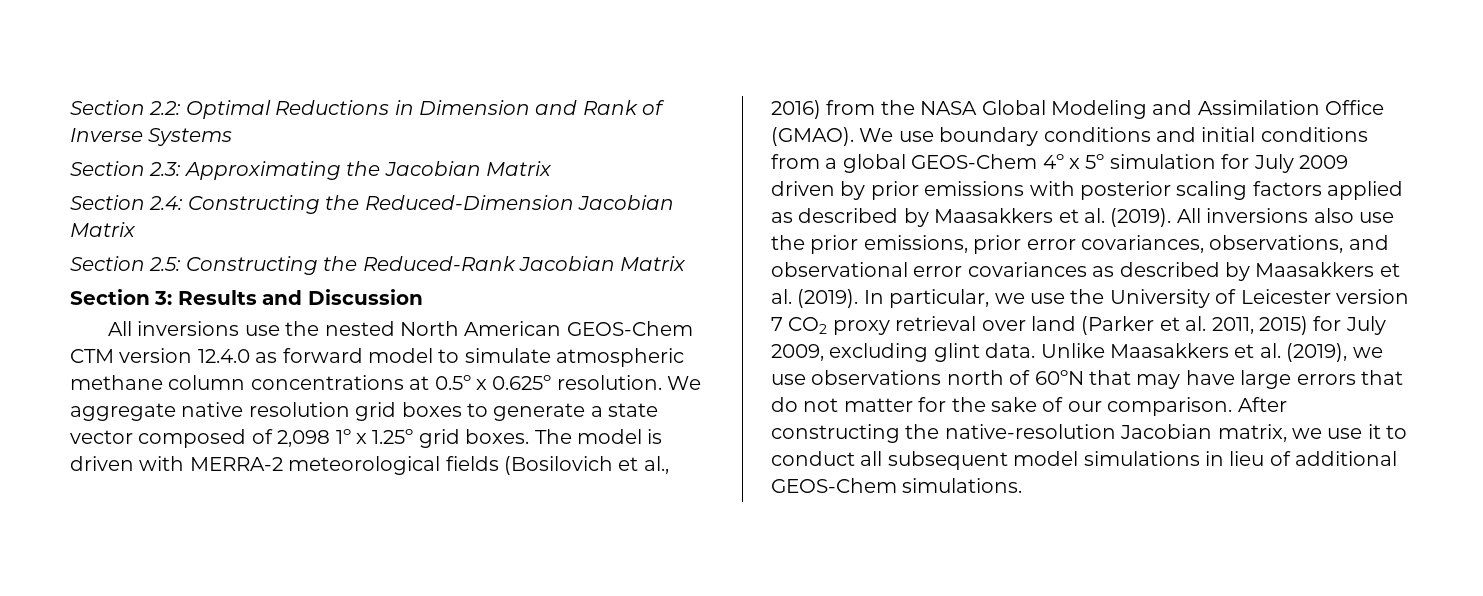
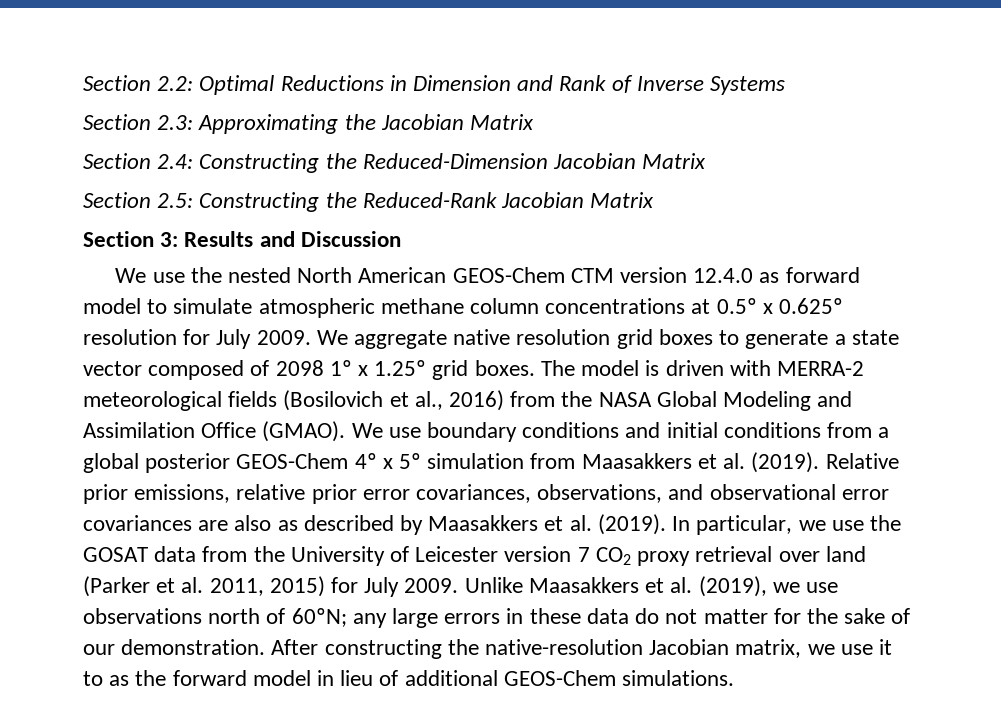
[107,321,240,336] All inversions -> [115,268,147,283] We
[556,375,662,390] resolution. -> [83,329,311,349] resolution for July 2009.
[277,430,331,447] 2,098 -> [275,360,324,376] 2098
(906, 163) none -> [145,453,231,473] posterior
[1221,154,1348,173] [771,181,1404,200] [771,208,1394,227] [771,235,805,250] for July 2009 driven by prior emissions with posterior scaling factors applied as described by Maasakkers et al. (2019). All inversions also use the -> [530,452,899,473] from Maasakkers et al. (2019). Relative
(968, 244) none -> [236,484,306,500] relative
(1087, 269) none -> [198,515,272,531] are also
(1105, 296) none -> [83,546,285,562] GOSAT data from the
[771,343,1036,362] 2009, excluding glint data. -> [404,578,459,593] 2009.
[1034,370,1403,389] 60ºN that may have large errors that -> [291,608,629,628] 60ºN; any large errors in these data
[1107,397,1233,416] comparison. -> [121,639,266,655] demonstration.
[771,451,1200,470] conduct all subsequent model simulations -> [109,670,311,686] as the forward model

